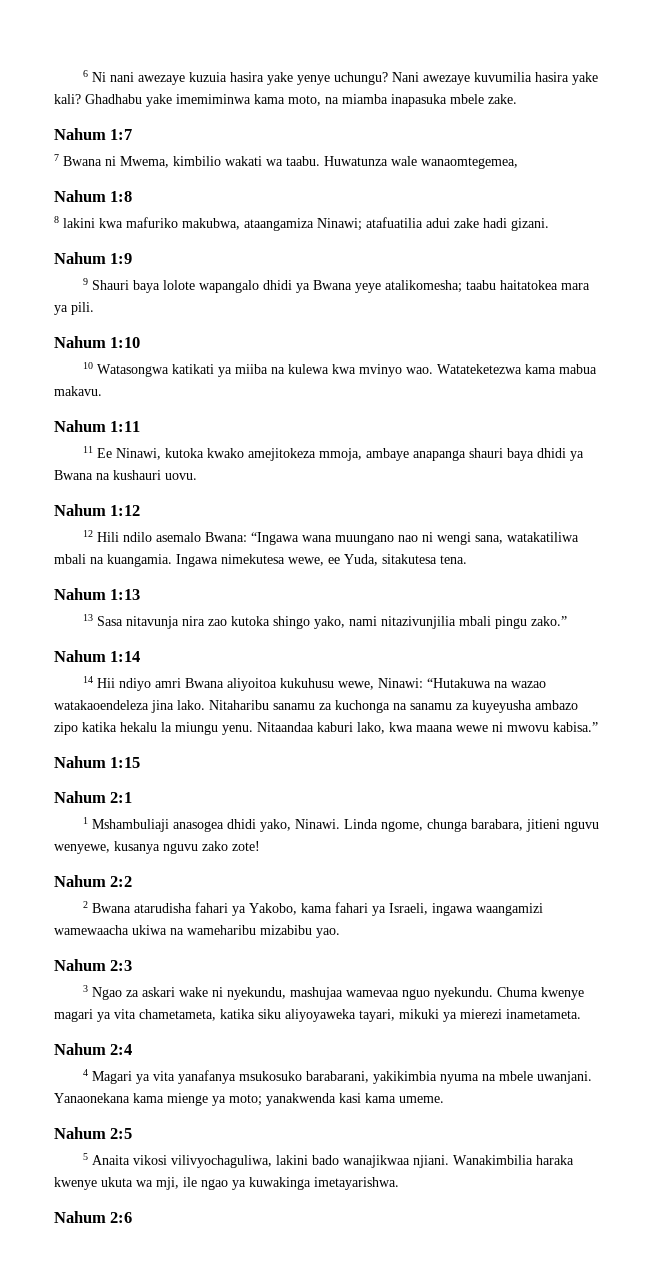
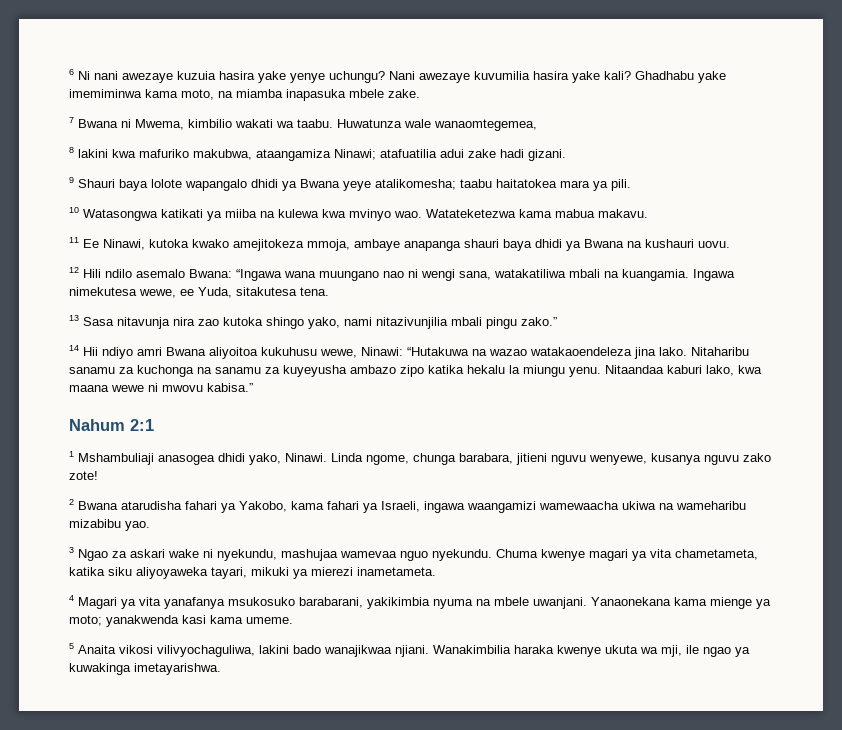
[54,128,133,140] // Nahum 1:7 -> (420, 93) none
[54,190,133,202] // Nahum 1:8 -> (537, 125) none
[54,252,133,264] // Nahum 1:9 -> (566, 155) none
[54,336,141,348] // Nahum 1:10 -> (631, 185) none
[54,420,141,432] // Nahum 1:11 -> (648, 213) none
[54,504,141,516] // Nahum 1:12 -> (730, 244) none
[54,588,141,600] // Nahum 1:13 -> (329, 291) none
[54,650,141,662] // Nahum 1:14 -> (557, 321) none
[54,756,141,768] // Nahum 1:15 -> (253, 387) none
[54,875,133,887] // Nahum 2:2 -> (98, 475) none
[54,959,133,971] // Nahum 2:3 -> (150, 526) none
[54,1043,133,1055] // Nahum 2:4 -> (436, 571) none
[54,1127,133,1139] // Nahum 2:5 -> (293, 620) none
[54,1211,133,1223] // Nahum 2:6 -> (221, 669) none

